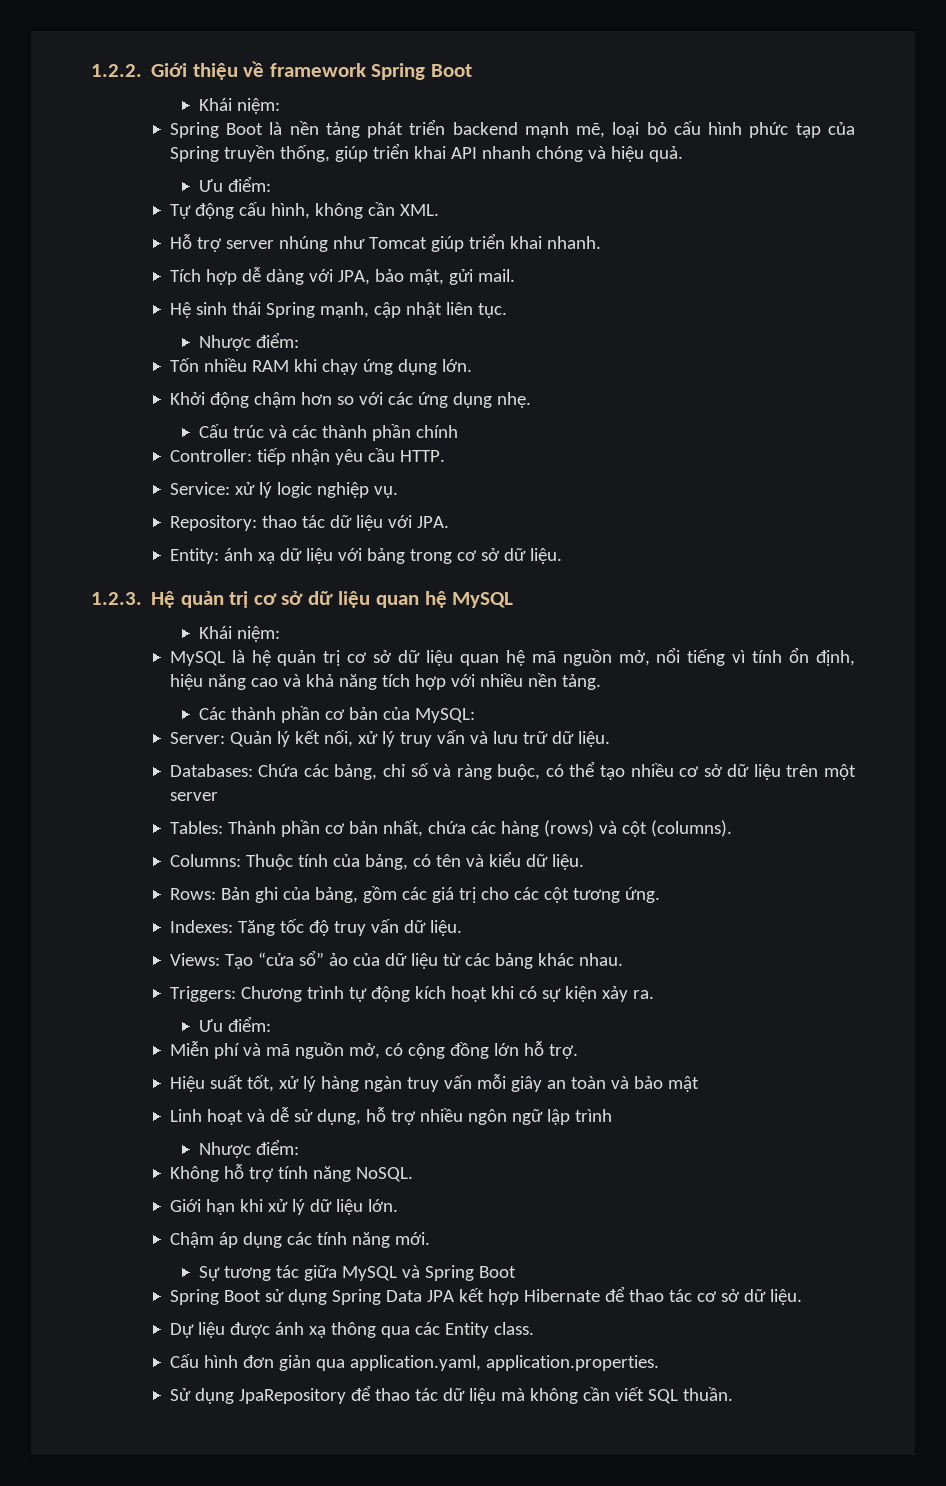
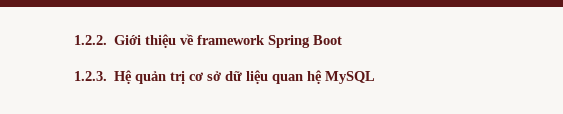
[198,98,280,114] [169,119,855,138] [169,143,683,162] [198,176,271,192] [169,202,439,219] [169,233,601,252] [169,267,515,285] [169,302,507,318] [198,332,299,351] [169,358,472,375] [169,392,531,408] [198,424,458,441] [169,448,445,465] [169,482,398,498] [169,515,449,531] [169,548,562,564] // Khái niệm: // Spring Boot là nền tảng phát triển backend mạnh mẽ, loại bỏ cấu hình phức tạp của Spring truyền thống, giúp triển khai API nhanh chóng và hiệu quả. // Ưu điểm: // Tự động cấu hình, không cần XML. // Hỗ trợ server nhúng như Tomcat giúp triển khai nhanh. // Tích hợp dễ dàng với JPA, bảo mật, gửi mail. // Hệ sinh thái Spring mạnh, cập nhật liên tục. // Nhược điểm: // Tốn nhiều RAM khi chạy ứng dụng lớn. // Khởi động chậm hơn so với các ứng dụng nhẹ. // Cấu trúc và các thành phần chính // Controller: tiếp nhận yêu cầu HTTP. // Service: xử lý logic nghiệp vụ. // Repository: thao tác dữ liệu với JPA. // Entity: ánh xạ dữ liệu với bảng trong cơ sở dữ liệu. -> (342, 40) none
[198,626,280,642] [169,647,855,666] [169,673,601,690] [198,706,475,723] [169,730,610,747] [169,761,856,780] [169,792,218,801] [169,820,732,837] [169,851,584,870] [169,886,660,903] [169,919,462,936] [169,950,623,969] [169,986,654,1002] [198,1016,271,1032] [169,1041,578,1059] [169,1074,699,1092] [169,1107,612,1125] [198,1139,299,1158] [169,1164,413,1182] [169,1199,398,1215] [169,1232,430,1248] [198,1265,516,1281] [169,1286,802,1305] [169,1322,534,1338] [169,1354,659,1371] [169,1385,733,1404] // Khái niệm: // MySQL là hệ quản trị cơ sở dữ liệu quan hệ mã nguồn mở, nổi tiếng vì tính ổn định, hiệu năng cao và khả năng tích hợp với nhiều nền tảng. // Các thành phần cơ bản của MySQL: // Server: Quản lý kết nối, xử lý truy vấn và lưu trữ dữ liệu. // Databases: Chứa các bảng, chỉ số và ràng buộc, có thể tạo nhiều cơ sở dữ liệu trên một server // Tables: Thành phần cơ bản nhất, chứa các hàng (rows) và cột (columns). // Columns: Thuộc tính của bảng, có tên và kiểu dữ liệu. // Rows: Bản ghi của bảng, gồm các giá trị cho các cột tương ứng. // Indexes: Tăng tốc độ truy vấn dữ liệu. // Views: Tạo “cửa sổ” ảo của dữ liệu từ các bảng khác nhau. // Triggers: Chương trình tự động kích hoạt khi có sự kiện xảy ra. // Ưu điểm: // Miễn phí và mã nguồn mở, có cộng đồng lớn hỗ trợ. // Hiệu suất tốt, xử lý hàng ngàn truy vấn mỗi giây an toàn và bảo mật // Linh hoạt và dễ sử dụng, hỗ trợ nhiều ngôn ngữ lập trình // Nhược điểm: // Không hỗ trợ tính năng NoSQL. // Giới hạn khi xử lý dữ liệu lớn. // Chậm áp dụng các tính năng mới. // Sự tương tác giữa MySQL và Spring Boot // Spring Boot sử dụng Spring Data JPA kết hợp Hibernate để thao tác cơ sở dữ liệu. // Dự liệu được ánh xạ thông qua các Entity class. // Cấu hình đơn giản qua application.yaml, application.properties. // Sử dụng JpaRepository để thao tác dữ liệu mà không cần viết SQL thuần. -> (375, 77) none

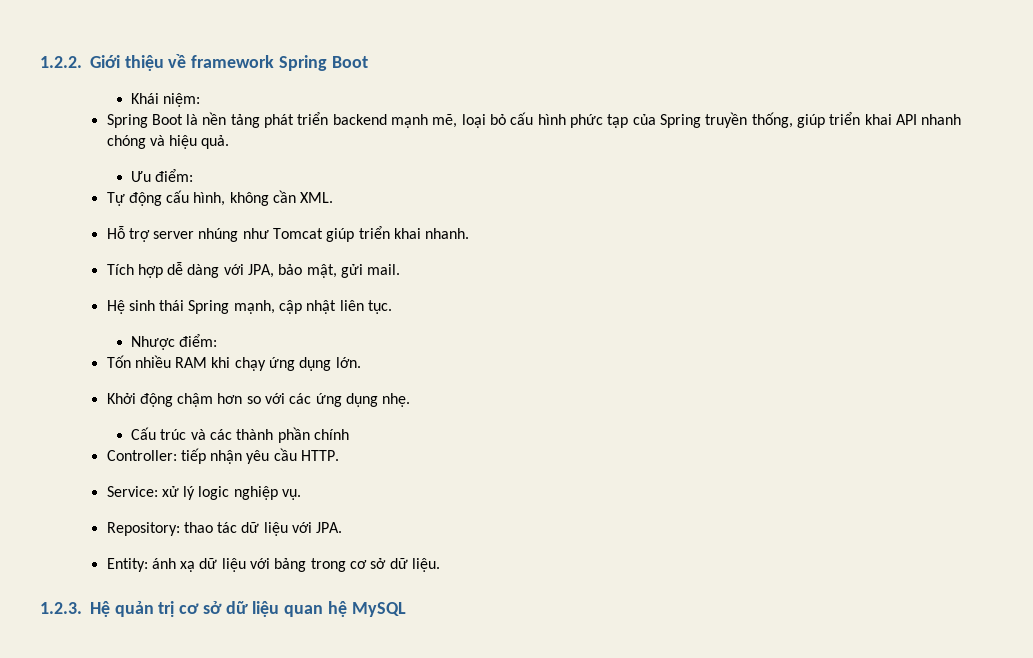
(342, 40) none -> [130,93,201,107] [106,112,962,128] [106,135,230,149] [130,169,194,182] [106,190,334,206] [106,226,470,242] [106,262,401,278] [106,300,393,314] [130,334,218,350] [106,355,361,371] [106,393,411,407] [130,427,349,443] [106,448,340,464] [106,486,302,500] [106,522,343,536] [106,558,441,572] // Khái niệm: // Spring Boot là nền tảng phát triển backend mạnh mẽ, loại bỏ cấu hình phức tạp của Spring truyền thống, giúp triển khai API nhanh chóng và hiệu quả. // Ưu điểm: // Tự động cấu hình, không cần XML. // Hỗ trợ server nhúng như Tomcat giúp triển khai nhanh. // Tích hợp dễ dàng với JPA, bảo mật, gửi mail. // Hệ sinh thái Spring mạnh, cập nhật liên tục. // Nhược điểm: // Tốn nhiều RAM khi chạy ứng dụng lớn. // Khởi động chậm hơn so với các ứng dụng nhẹ. // Cấu trúc và các thành phần chính // Controller: tiếp nhận yêu cầu HTTP. // Service: xử lý logic nghiệp vụ. // Repository: thao tác dữ liệu với JPA. // Entity: ánh xạ dữ liệu với bảng trong cơ sở dữ liệu.

